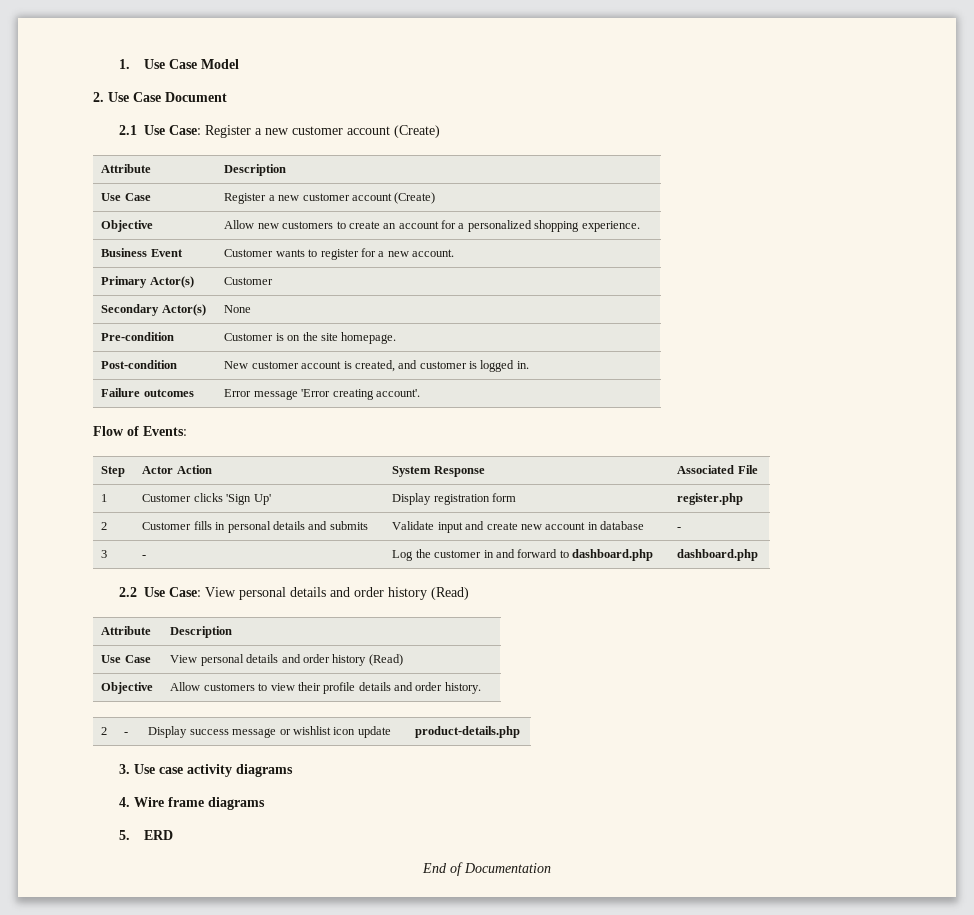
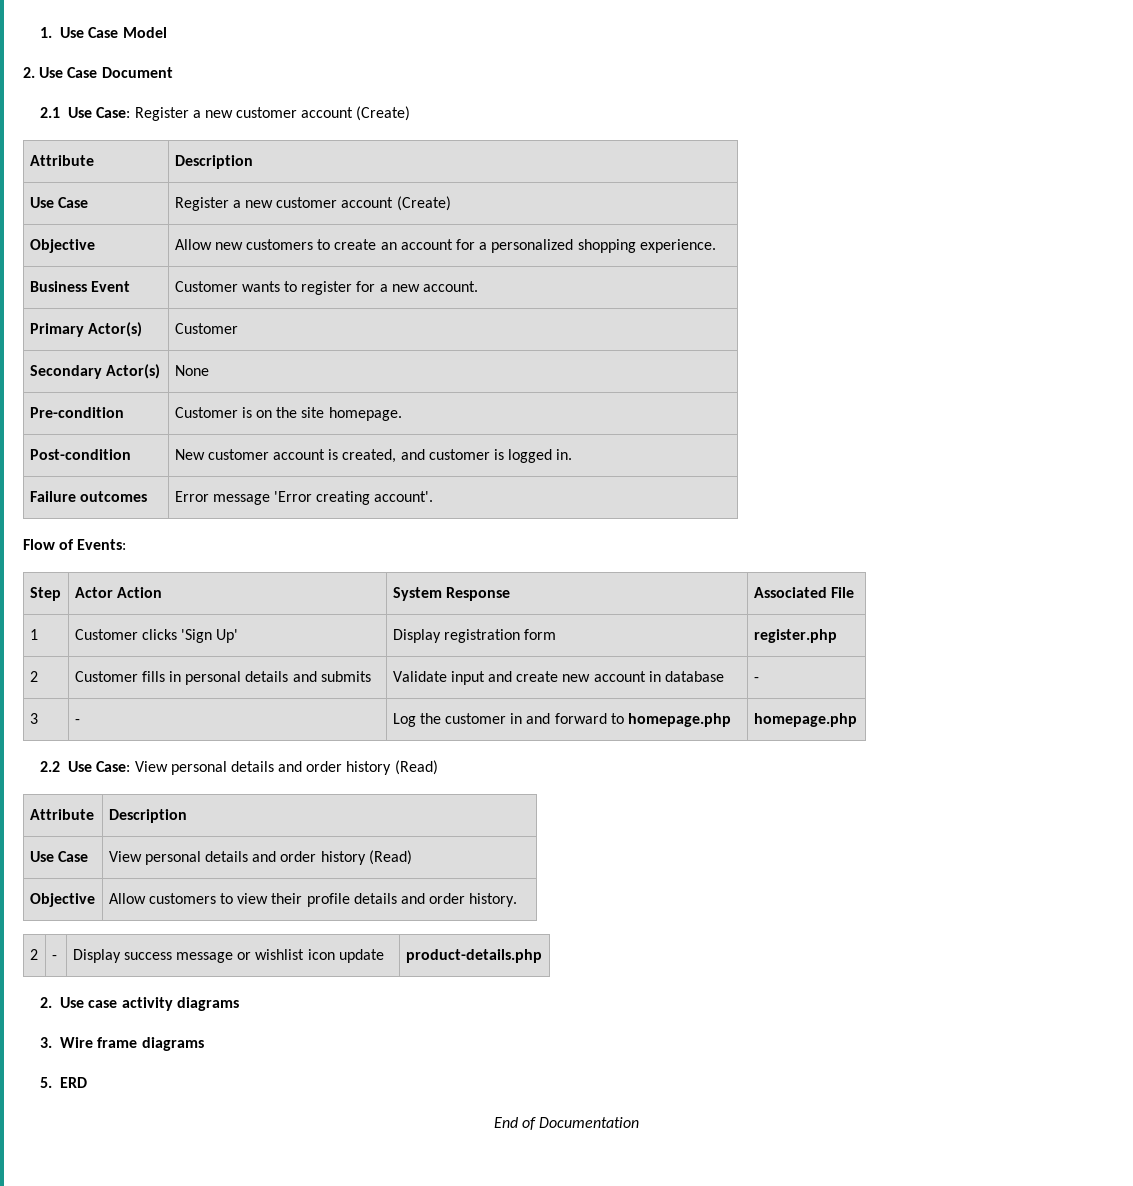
[572,549,654,561] [677,549,759,561] dashboard.php | dashboard.php -> [627,713,731,727] [753,713,857,727] homepage.php | homepage.php
[118,764,130,774] 3. -> [40,997,53,1008] 2.
[118,797,130,807] 4. -> [40,1037,53,1048] 3.

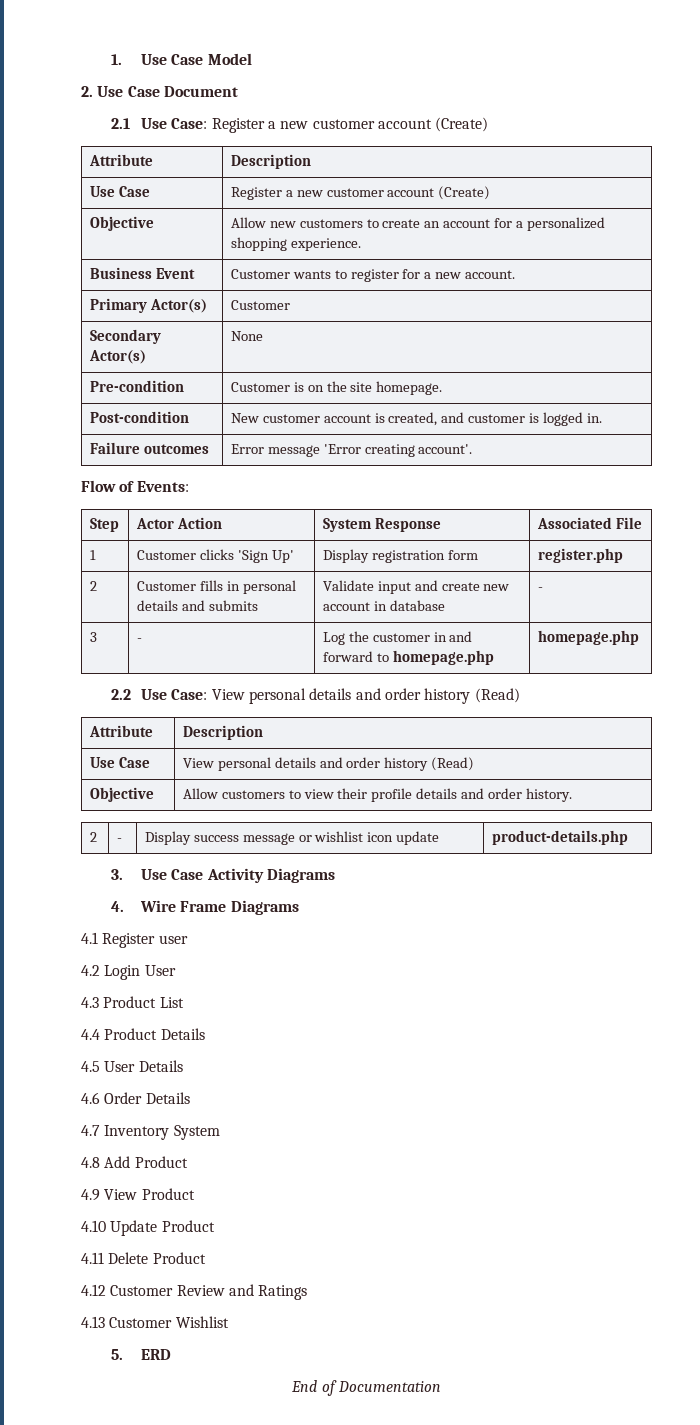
[40,997,239,1011] [40,1037,204,1051] 2. Use case activity diagrams // 3. Wire frame diagrams -> [111,868,336,883] [111,900,299,915] [81,932,188,948] [81,965,176,980] [81,996,184,1008] [81,1028,205,1040] [81,1060,183,1072] [81,1092,190,1104] [81,1125,220,1140] [81,1156,188,1168] [81,1188,195,1201] [81,1220,215,1236] [81,1252,206,1264] [81,1284,308,1300] [81,1316,229,1328] 3. Use Case Activity Diagrams // 4. Wire Frame Diagrams // 4.1 Register user // 4.2 Login User // 4.3 Product List // 4.4 Product Details // 4.5 User Details // 4.6 Order Details // 4.7 Inventory System // 4.8 Add Product // 4.9 View Product // 4.10 Update Product // 4.11 Delete Product // 4.12 Customer Review and Ratings // 4.13 Customer Wishlist

